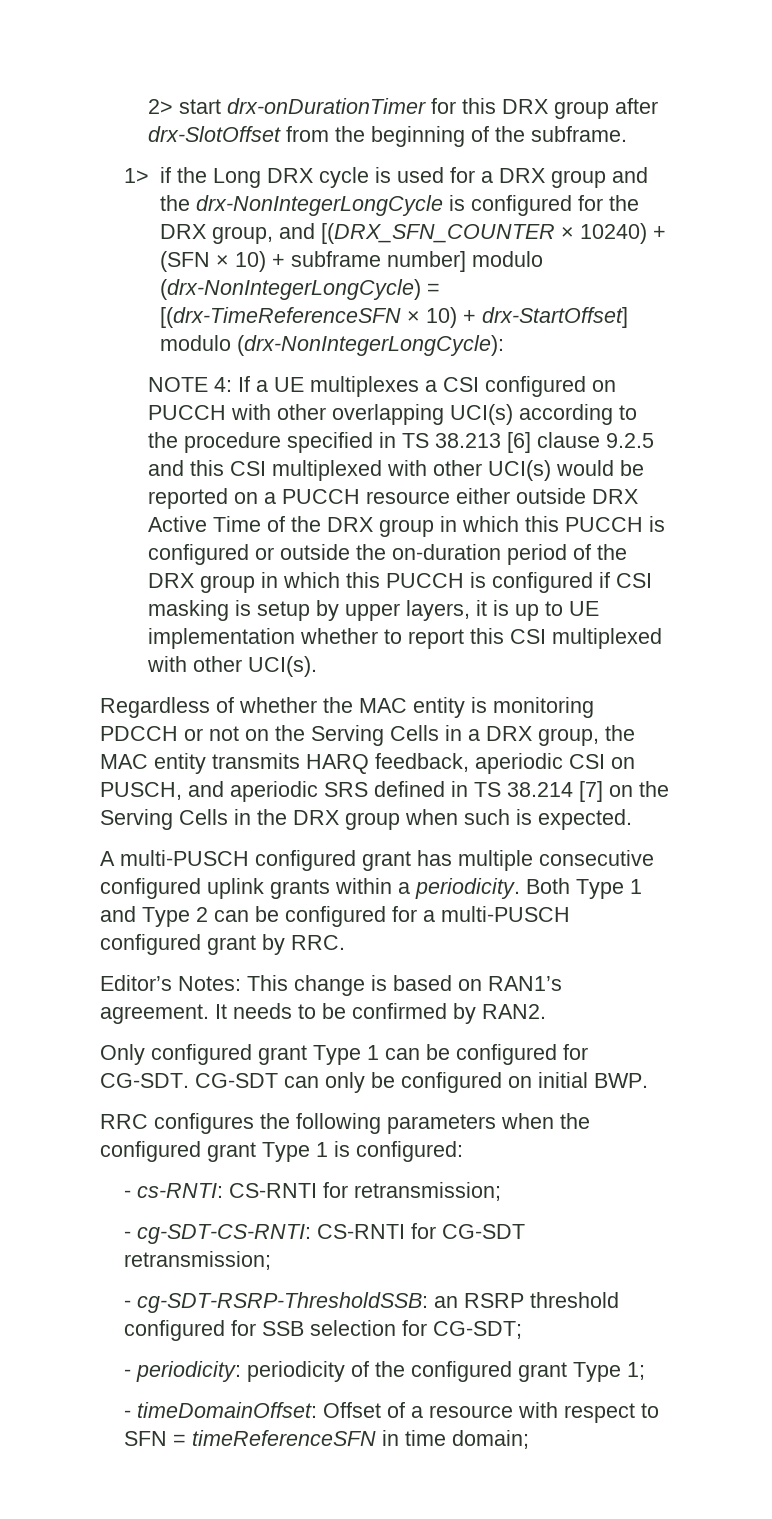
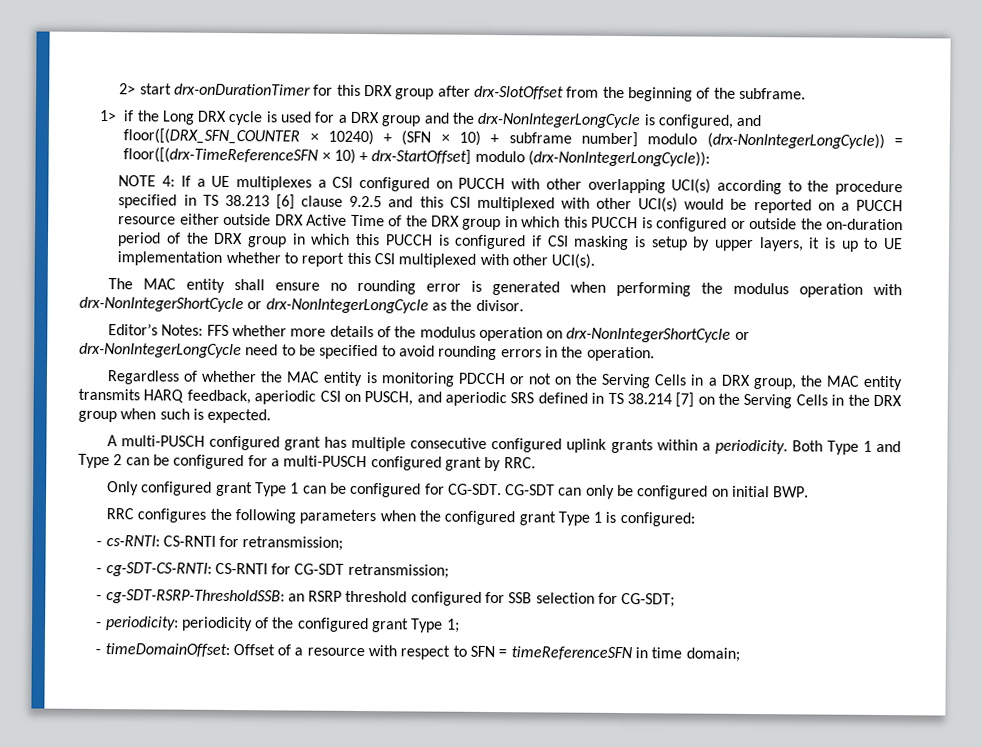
[470,195,639,216] [159,223,555,244] configured for the DRX group, and [(DRX_SFN_COUNTER -> [658,114,762,129] [123,128,301,145] configured, and floor([(DRX_SFN_COUNTER
[159,279,440,300] [159,307,401,328] (drx-NonIntegerLongCycle) = [(drx-TimeReferenceSFN -> [706,132,903,150] [123,147,319,164] (drx-NonIntegerLongCycle)) = floor([(drx-TimeReferenceSFN
[236,335,504,356] (drx-NonIntegerLongCycle): -> [528,150,711,167] (drx-NonIntegerLongCycle)):
(318, 666) none -> [107,278,903,298] [79,296,524,314] [107,323,750,343] [79,342,655,362] // The MAC entity shall ensure no rounding error is generated when performing the modulus operation with drx-NonIntegerShortCycle or drx-NonIntegerLongCycle as the divisor. // Editor’s Notes: FFS whether more details of the modulus operation on drx-NonIntegerShortCycle or drx-NonIntegerLongCycle need to be specified to avoid rounding errors in the operation.
[100,975,562,996] [100,1003,546,1024] // Editor’s Notes: This change is based on RAN1’s agreement. It needs to be confirmed by RAN2. -> (536, 463) none

